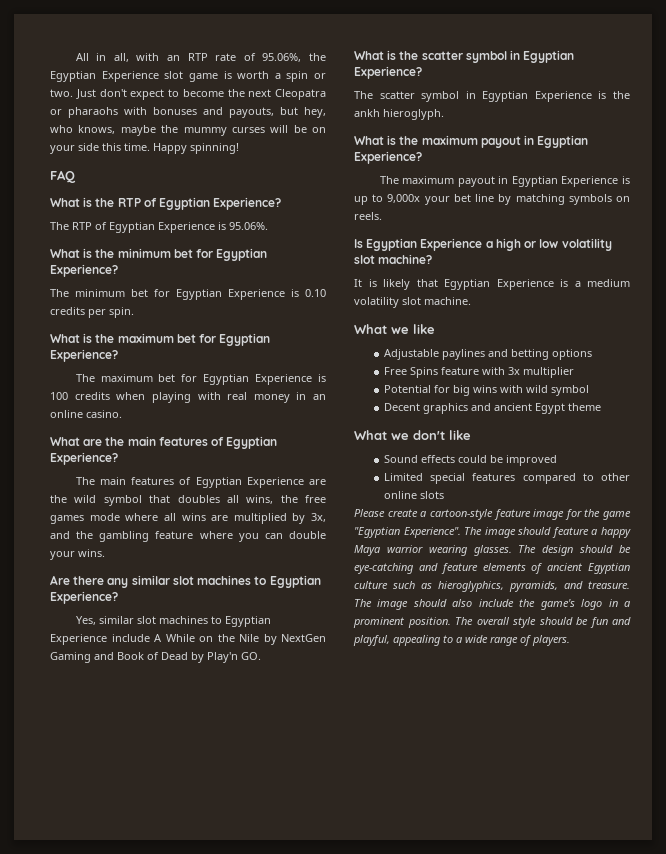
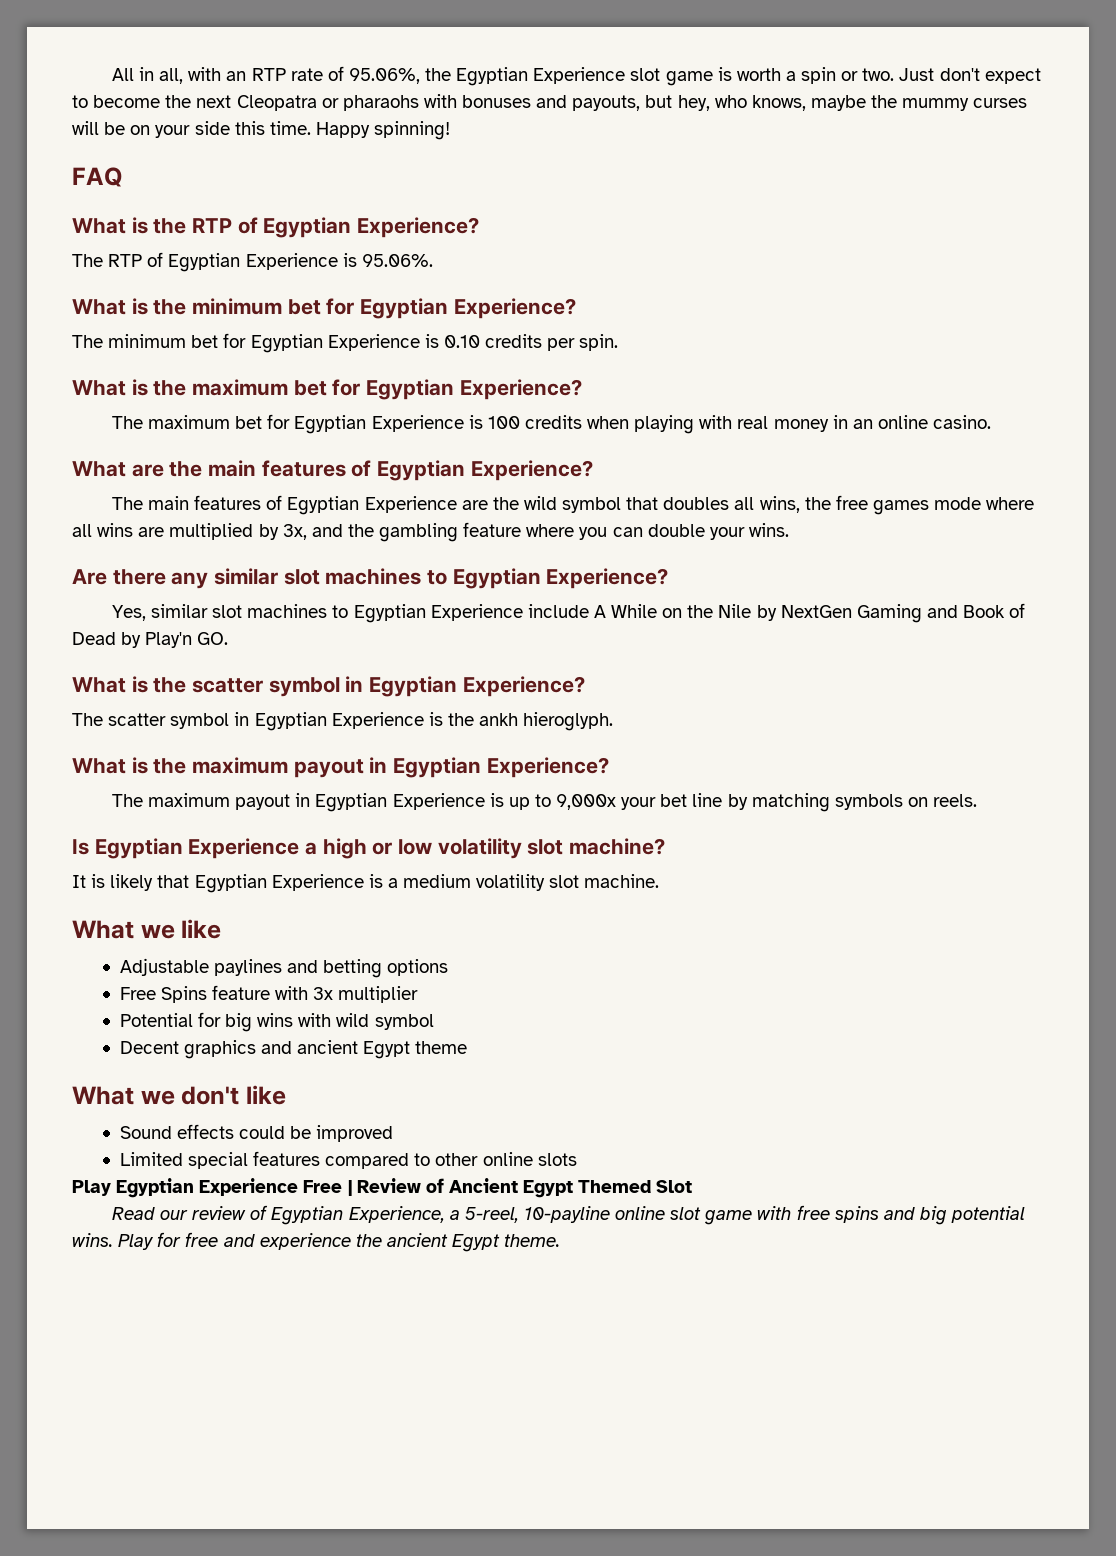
[354,509,631,520] [354,527,631,538] [354,545,631,556] [354,563,630,574] [354,581,630,592] [354,599,631,610] [353,617,631,628] [353,635,570,646] Please create a cartoon-style feature image for the game "Egyptian Experience". The image should feature a happy Maya warrior wearing glasses. The design should be eye-catching and feature elements of ancient Egyptian culture such as hieroglyphics, pyramids, and treasure. The image should also include the game's logo in a prominent position. The overall style should be fun and playful, appealing to a wide range of players. -> [72,1178,693,1198] [111,1205,1026,1225] [72,1232,561,1252] Play Egyptian Experience Free | Review of Ancient Egypt Themed Slot // Read our review of Egyptian Experience, a 5-reel, 10-payline online slot game with free spins and big potential wins. Play for free and experience the ancient Egypt theme.

